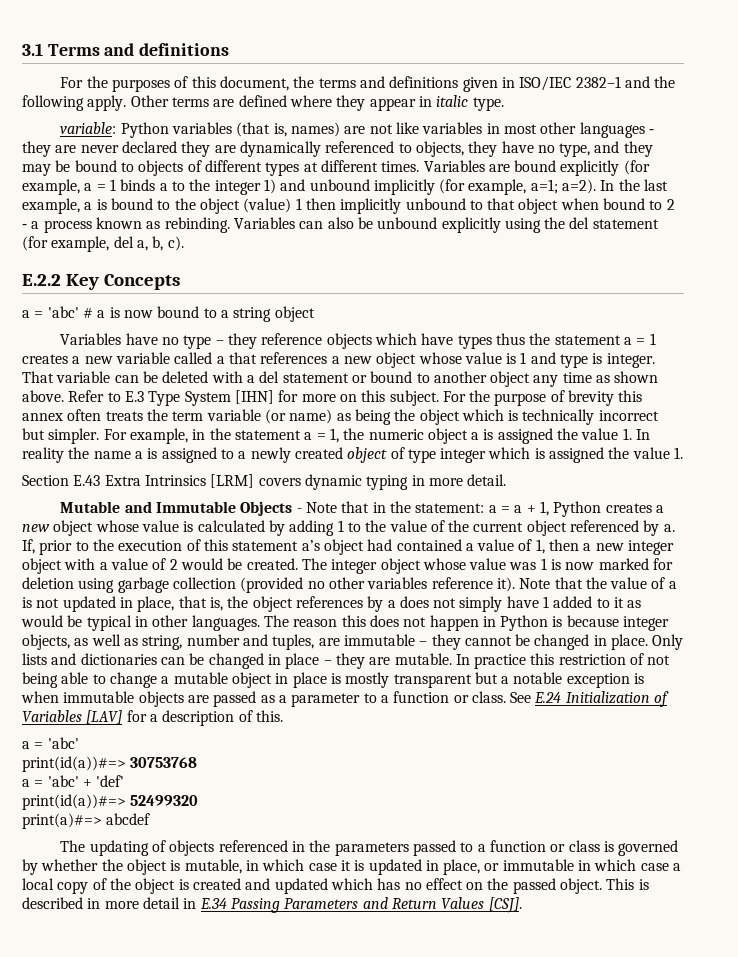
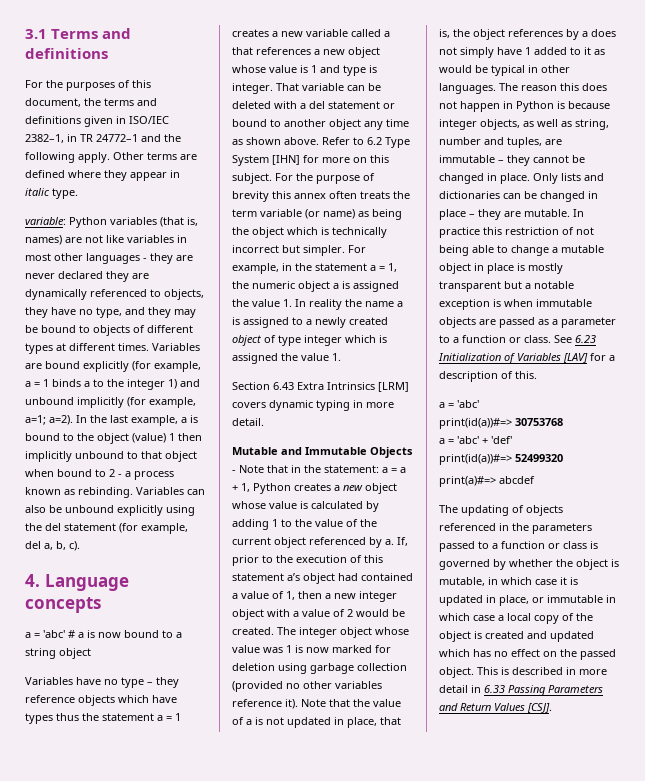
[575,76,621,88] 2382–1 -> [25,134,138,143] 2382–1, in TR 24772–1
[22,274,180,290] E.2.2 Key Concepts -> [25,574,129,591] [25,597,101,613] 4. Language concepts
[124,391,144,402] E.3 -> [367,137,382,145] 6.2
[73,475,101,486] E.43 -> [273,382,294,390] 6.43
[534,692,562,703] E.24 -> [575,335,596,343] 6.23
[199,898,227,909] E.34 -> [484,685,505,693] 6.33

